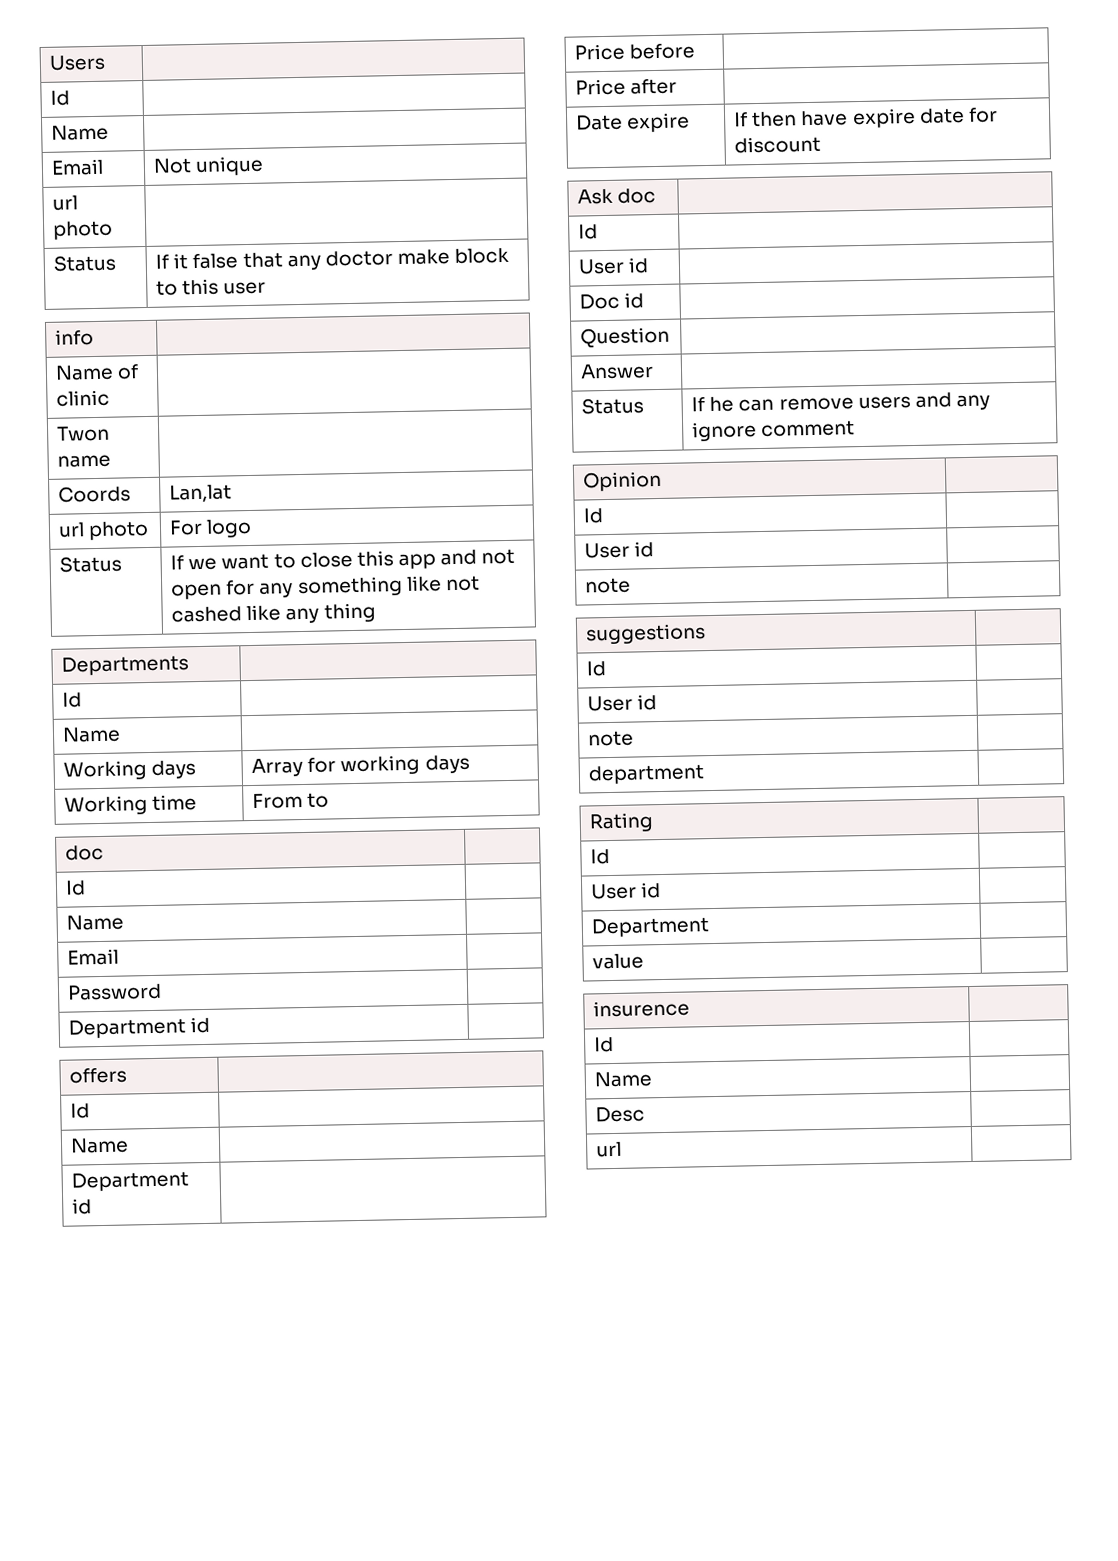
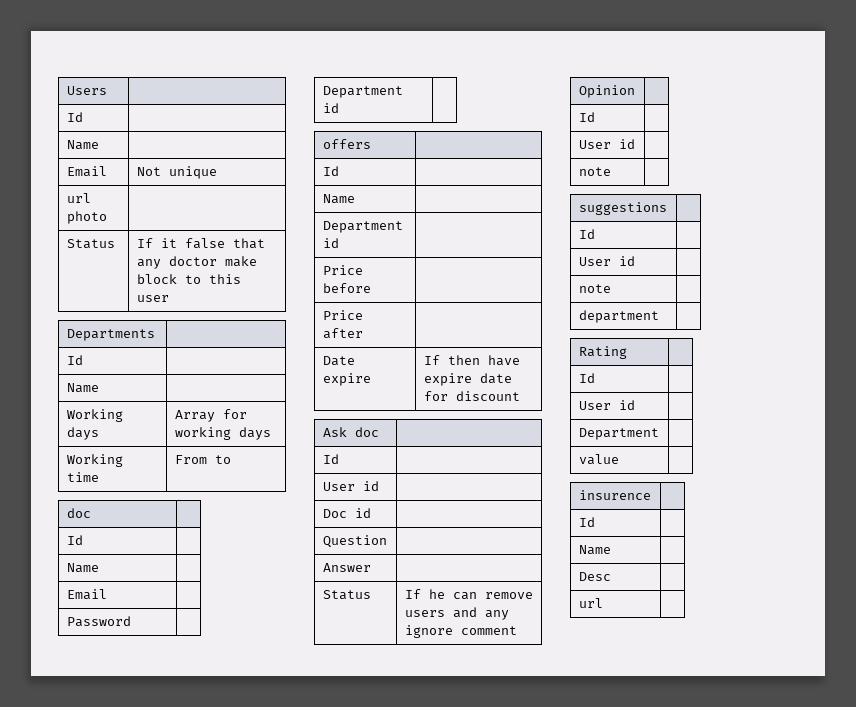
[55,329,95,346] [55,364,140,381] [56,389,111,407] [56,425,111,442] [57,454,112,468] [58,485,132,503] [169,484,233,503] [58,520,150,541] [169,518,253,538] [59,555,123,573] [170,548,516,571] [171,575,480,600] [171,602,376,624] // info | // Name of clinic | // Twon name | // Coords | Lan,lat // url photo | For logo // Status | If we want to close this app and not open for any something like not cashed like any thing -> (169, 298) none

